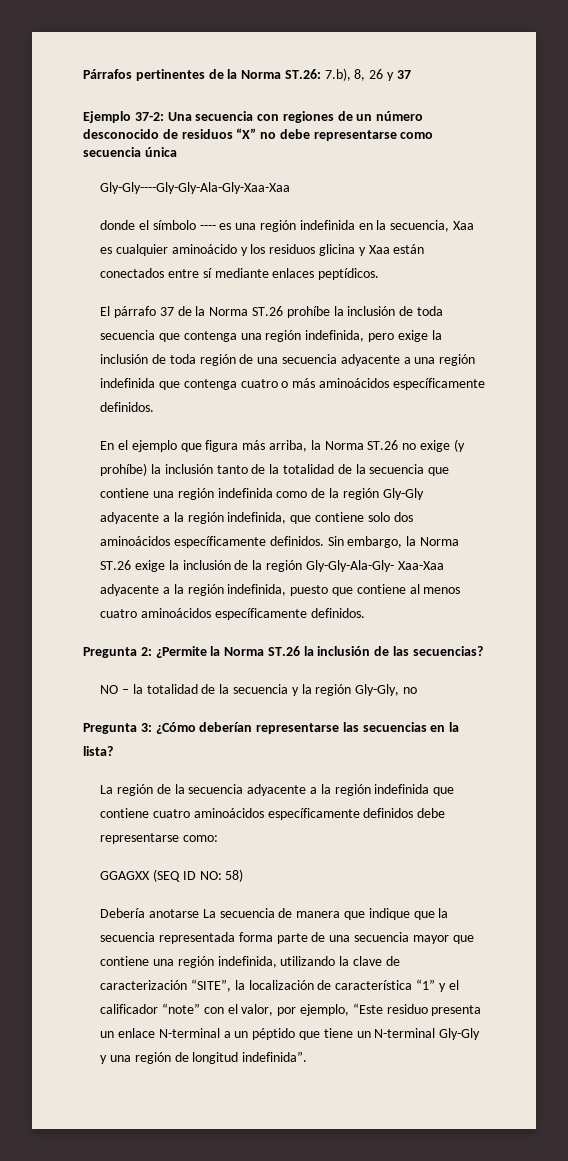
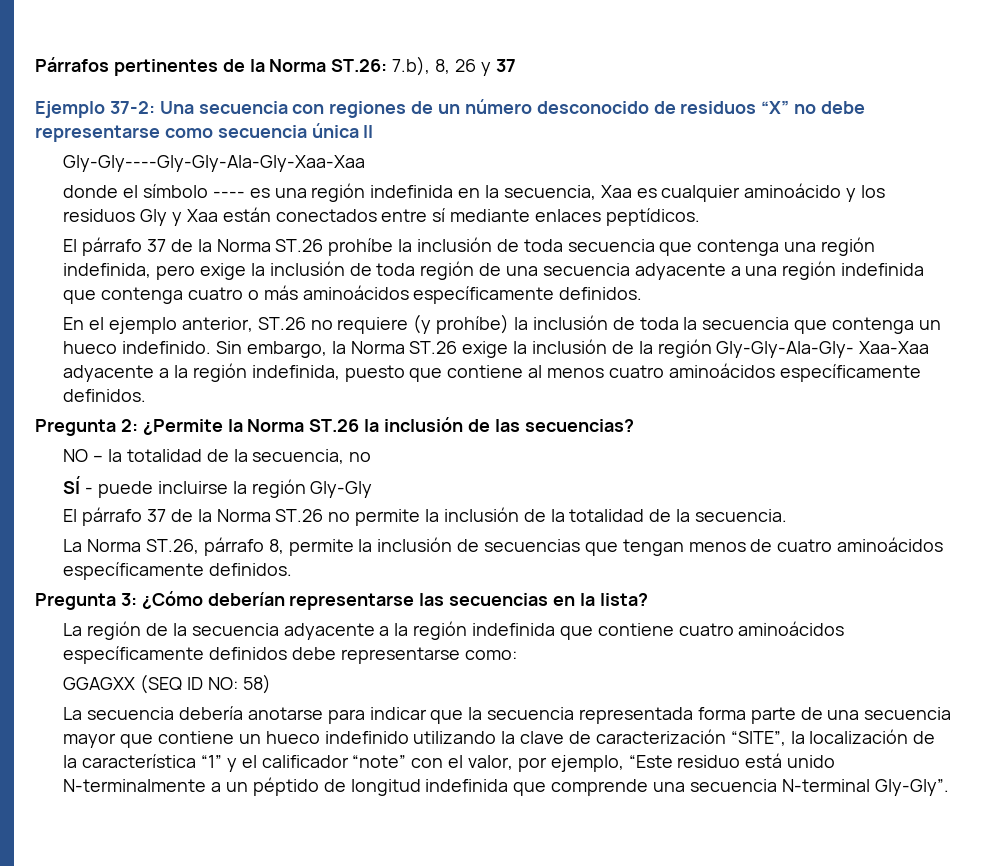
(177, 152) none -> [363,125,374,138] II
[318,244,355,256] glicina -> [140,209,168,226] Gly
[180,440,450,452] que figura más arriba, la Norma ST.26 no exige -> [181,317,409,334] anterior, ST.26 no requiere
[216,464,450,476] [100,488,424,500] [100,512,413,524] [100,536,324,548] tanto de la totalidad de la secuencia que contiene una región indefinida como de la región Gly-Gly adyacente a la región indefinida, que contiene solo dos aminoácidos específicamente definidos. -> [612,317,941,334] [63,341,212,354] de toda la secuencia que contenga un hueco indefinido.
[232,684,417,696] secuencia y la región Gly-Gly, no -> [252,449,372,464] [63,476,373,498] [63,507,788,526] [63,537,944,556] [63,562,293,580] secuencia, no // SÍ - puede incluirse la región Gly-Gly // El párrafo 37 de la Norma ST.26 no permite la inclusión de la totalidad de la secuencia. // La Norma ST.26, párrafo 8, permite la inclusión de secuencias que tengan menos de cuatro aminoácidos específicamente definidos.
[100,908,410,920] Debería anotarse La secuencia de manera que indique -> [63,706,427,724] La secuencia debería anotarse para indicar
[153,956,277,968] una región indefinida, -> [238,731,409,744] un hueco indefinido
(332, 985) none -> [63,755,78,768] la
[431,1005,482,1016] [100,1028,481,1040] [100,1051,308,1064] presenta un enlace N-terminal a un péptido que tiene un N-terminal Gly-Gly y una región de longitud indefinida”. -> [745,753,836,768] [63,777,949,796] está unido N-terminalmente a un péptido de longitud indefinida que comprende una secuencia N-terminal Gly-Gly”.

